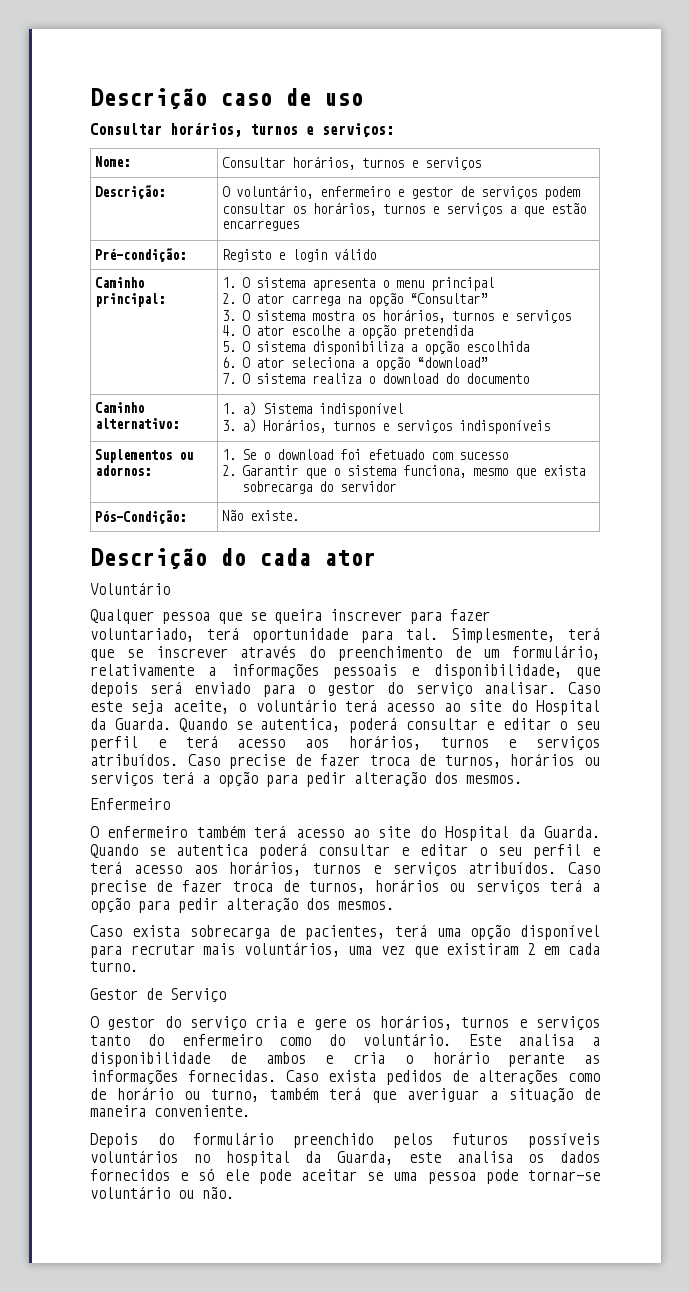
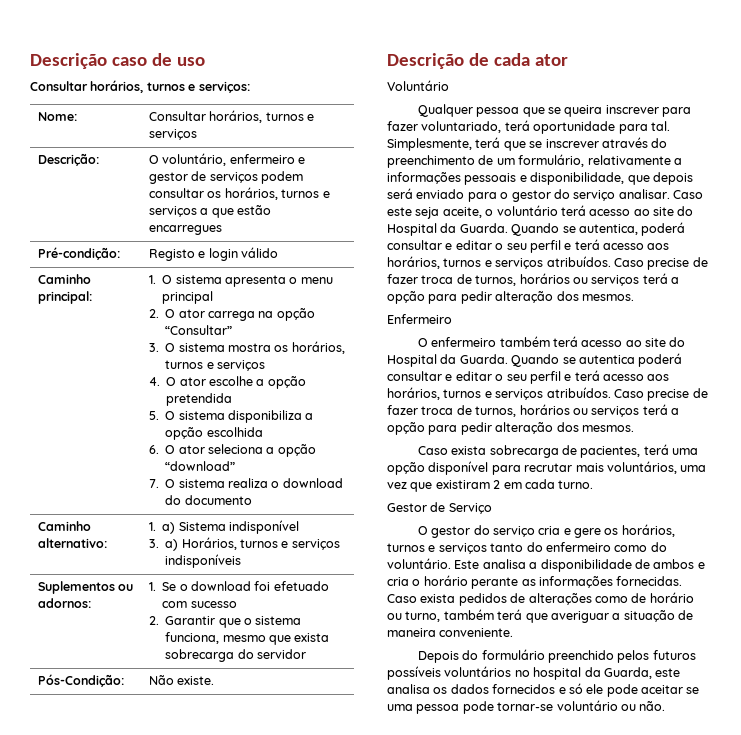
[220,548,246,566] do -> [469,53,490,66] de

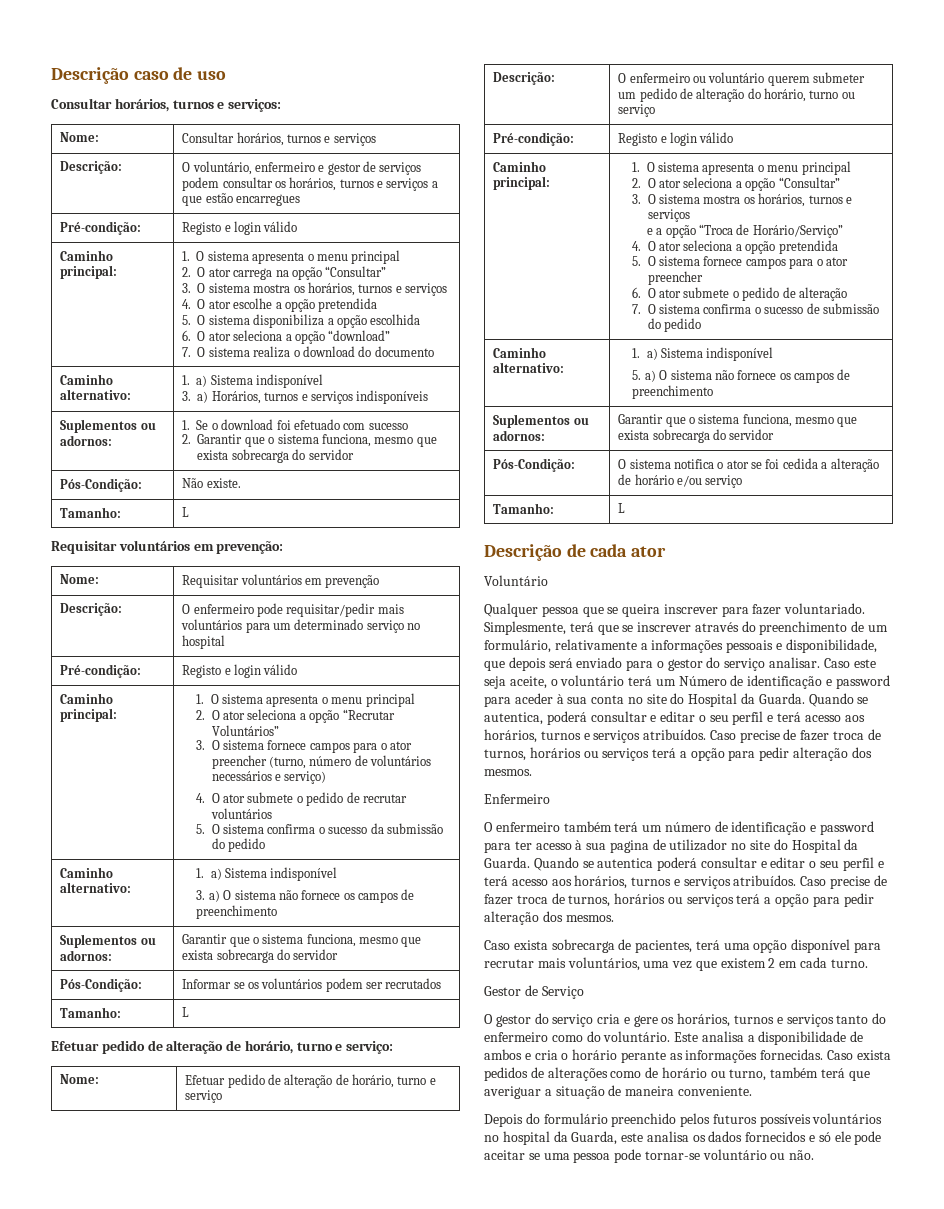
(215, 680) none -> [60,507,122,518] [182,507,190,517] [51,540,284,554] [60,574,100,584] [182,574,380,588] [60,603,123,616] [182,603,404,617] [181,619,421,633] [182,635,226,649] [60,664,142,678] [182,664,298,678] [60,693,114,704] [60,708,118,722] [196,693,415,707] [196,709,395,723] [211,725,279,736] [196,740,412,753] [211,755,432,769] [211,771,327,784] [196,792,407,806] [210,808,272,819] [196,823,443,834] [211,838,266,852] [60,867,114,878] [60,882,132,893] [196,867,338,881] [196,889,415,903] [196,905,278,919] [60,934,156,948] [60,950,113,961] [182,934,422,947] [182,949,339,963] [60,978,143,992] [182,978,442,992] [60,1007,122,1018] [182,1007,190,1017] [51,1040,394,1054] [60,1074,100,1084] [185,1074,436,1088] [185,1090,223,1103] [493,72,556,85] [618,72,866,86] [618,88,855,102] [618,104,656,117] [493,132,575,146] [618,132,734,146] [493,161,547,172] [493,176,551,190] [632,161,851,175] [632,177,840,191] [632,193,852,207] [647,209,690,222] [646,224,843,238] [632,240,838,254] [632,256,848,269] [647,271,703,285] [632,287,847,301] [632,303,879,314] [647,318,702,332] [493,347,547,358] [493,362,565,373] [632,347,774,361] [632,369,851,383] [632,385,714,399] [493,414,589,428] [493,430,546,441] [618,414,858,427] [618,429,775,443] [493,458,576,472] [618,458,879,472] [618,474,743,488] [493,503,555,514] [618,503,626,513] // Tamanho: | L // Requisitar voluntários em prevenção: // Nome: | Requisitar voluntários em prevenção // Descrição: | O enfermeiro pode requisitar/pedir mais voluntários para um determinado serviço no hospital // Pré-condição: | Registo e login válido // Caminho principal: | 1. O sistema apresenta o menu principal // 2. O ator seleciona a opção “Recrutar Voluntários” // 3. O sistema fornece campos para o ator preencher (turno, número de voluntários necessários e serviço) // 4. O ator submete o pedido de recrutar voluntários // 5. O sistema confirma o sucesso da submissão do pedido // Caminho alternativo: | 1. a) Sistema indisponível // 3. a) O sistema não fornece os campos de preenchimento // Suplementos ou adornos: | Garantir que o sistema funciona, mesmo que exista sobrecarga do servidor // Pós-Condição: | Informar se os voluntários podem ser recrutados // Tamanho: | L // Efetuar pedido de alteração de horário, turno e serviço: // Nome: | Efetuar pedido de alteração de horário, turno e serviço // Descrição: | O enfermeiro ou voluntário querem submeter um pedido de alteração do horário, turno ou serviço // Pré-condição: | Registo e login válido // Caminho principal: | 1. O sistema apresenta o menu principal // 2. O ator seleciona a opção “Consultar” // 3. O sistema mostra os horários, turnos e serviços // e a opção “Troca de Horário/Serviço” // 4. O ator seleciona a opção pretendida // 5. O sistema fornece campos para o ator preencher // 6. O ator submete o pedido de alteração // 7. O sistema confirma o sucesso de submissão do pedido // Caminho alternativo: | 1. a) Sistema indisponível // 5. a) O sistema não fornece os campos de preenchimento // Suplementos ou adornos: | Garantir que o sistema funciona, mesmo que exista sobrecarga do servidor // Pós-Condição: | O sistema notifica o ator se foi cedida a alteração de horário e/ou serviço // Tamanho: | L
[421,120,670,134] voluntariado, terá oportunidade para tal. -> [784,603,866,614] voluntariado.
[589,209,650,216] acesso ao -> [655,675,890,689] [484,693,643,707] um Número de identificação e password para aceder à sua conta no
[581,340,642,347] acesso ao -> [642,821,875,835] [484,839,747,853] um número de identificação e password para ter acesso à sua pagina de utilizador no
[435,480,490,489] existiram -> [720,958,766,968] existem

